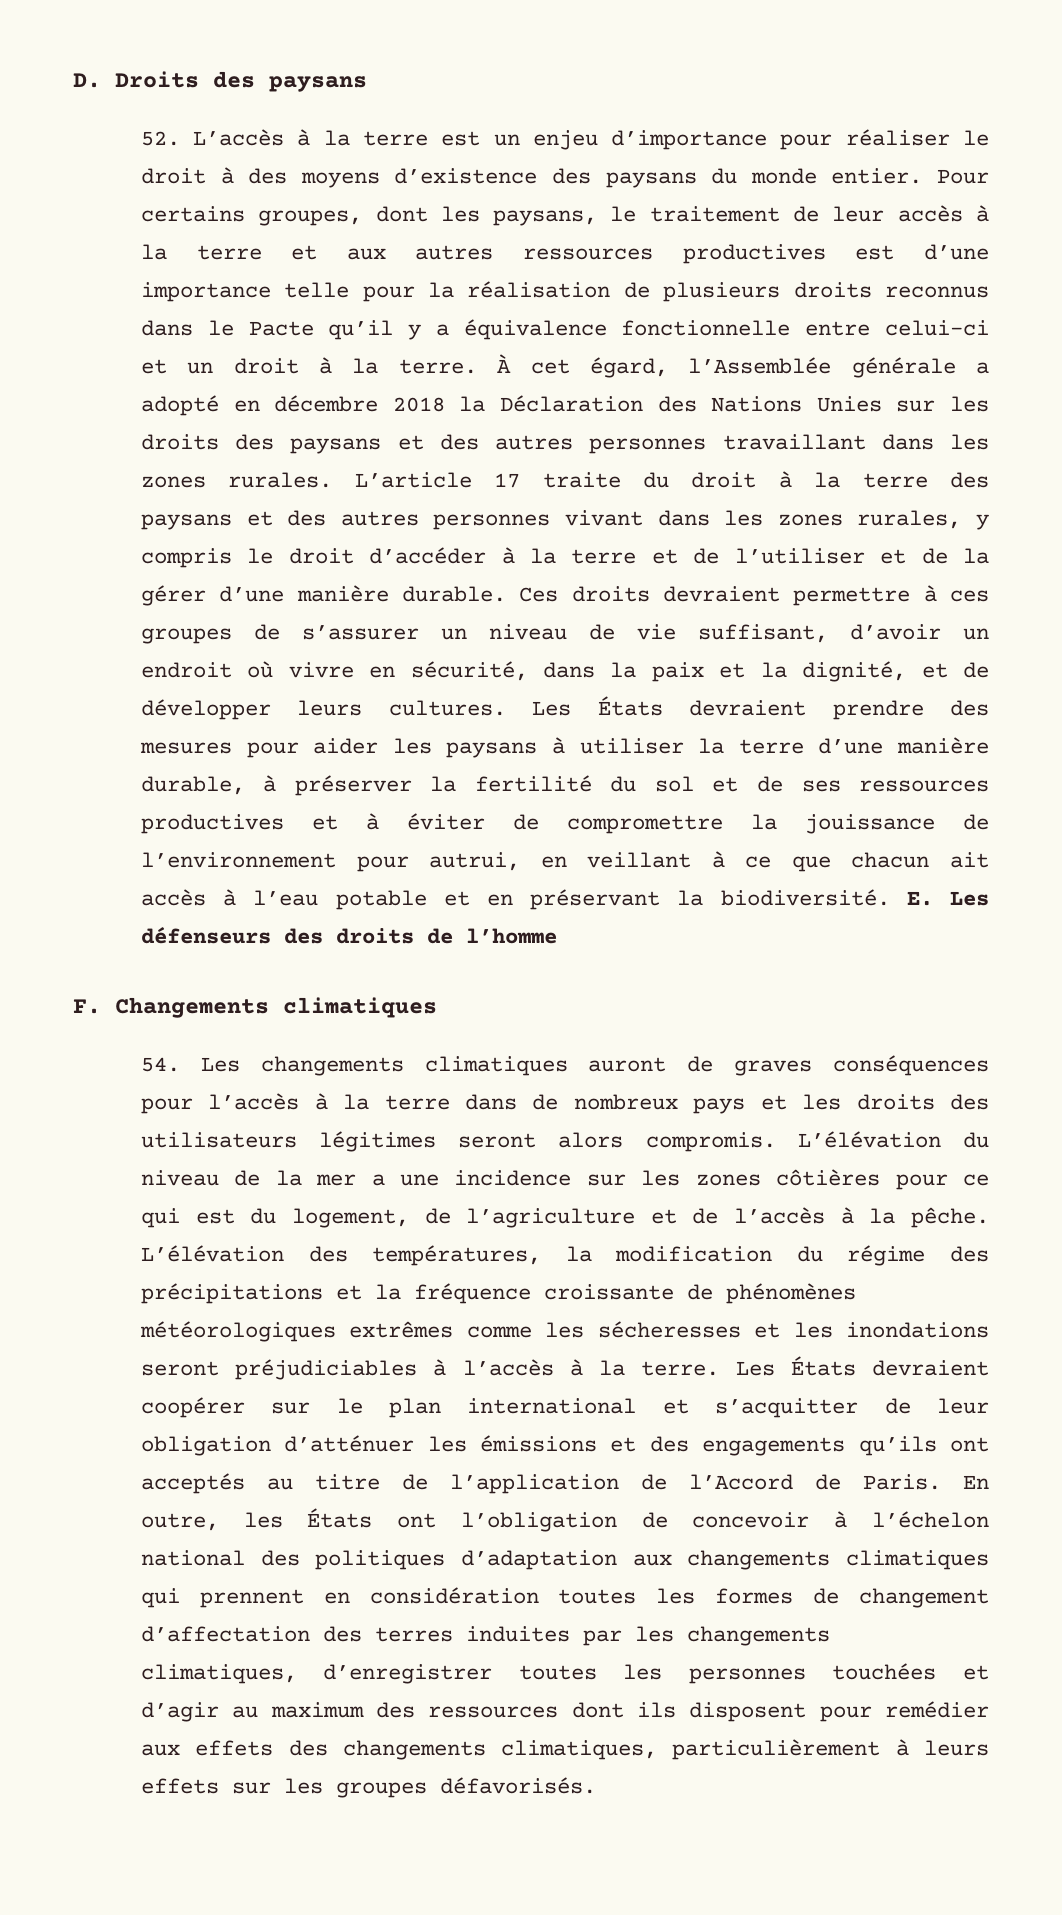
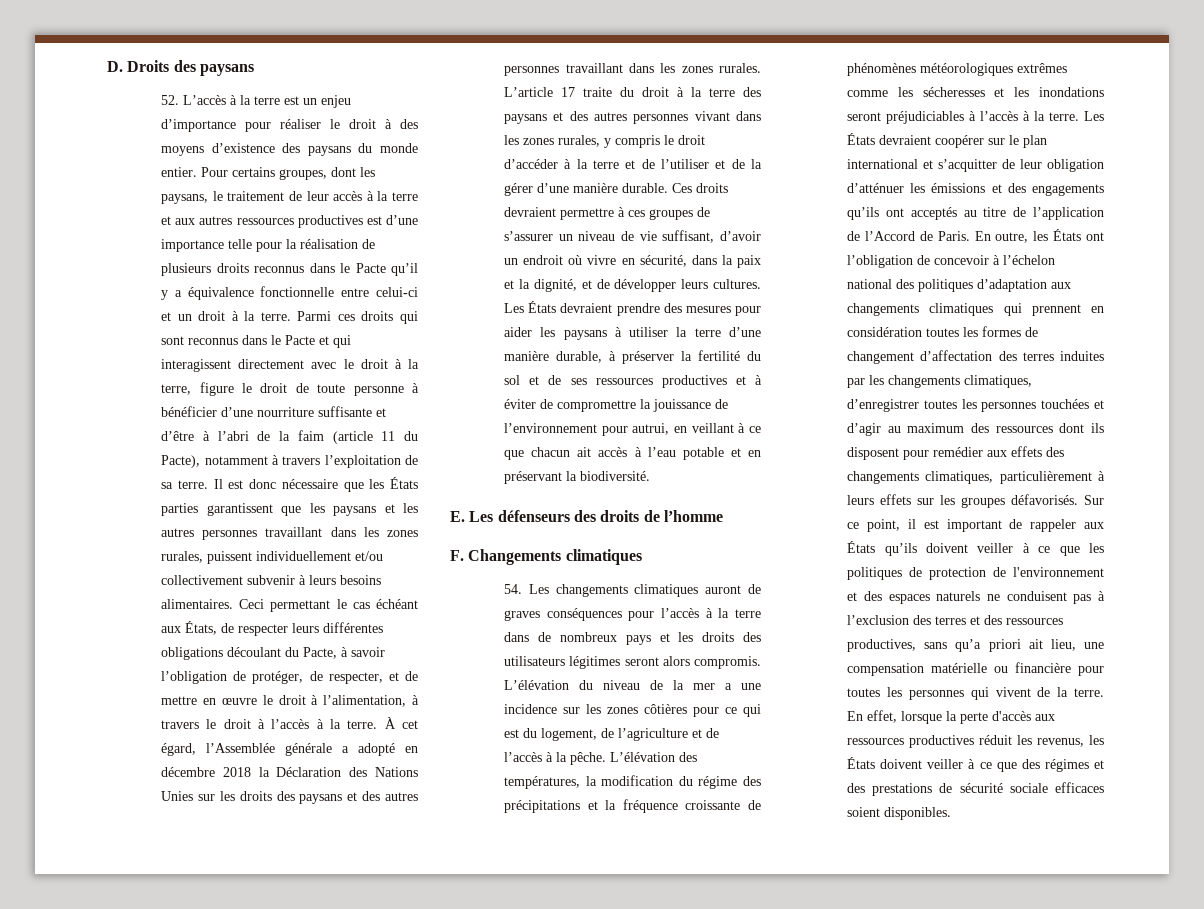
(477, 366) none -> [297,311,418,324] [161,335,352,348] [161,359,419,372] [161,382,420,396] [161,406,387,417] [161,430,418,444] [161,455,418,468] [161,477,418,492] [161,503,418,516] [161,527,419,540] [161,551,384,564] [161,575,382,585] [161,599,419,612] [161,621,384,636] [161,647,386,660] [161,671,418,684] [161,695,419,707] [161,719,378,729] Parmi ces droits qui sont reconnus dans le Pacte et qui interagissent directement avec le droit à la terre, figure le droit de toute personne à bénéficier d’une nourriture suffisante et d’être à l’abri de la faim (article 11 du Pacte), notamment à travers l’exploitation de sa terre. Il est donc nécessaire que les États parties garantissent que les paysans et les autres personnes travaillant dans les zones rurales, puissent individuellement et/ou collectivement subvenir à leurs besoins alimentaires. Ceci permettant le cas échéant aux États, de respecter leurs différentes obligations découlant du Pacte, à savoir l’obligation de protéger, de respecter, et de mettre en œuvre le droit à l’alimentation, à travers le droit à l’accès à la terre.
(890, 897) none -> (651, 476) //
(596, 1785) none -> [1084,495,1104,505] [847,519,1104,532] [847,541,1104,556] [847,567,1104,580] [847,591,1105,604] [847,615,1064,625] [847,639,1104,652] [847,662,1104,676] [847,687,1104,700] [847,710,1056,724] [847,735,1104,748] [847,757,1104,772] [847,782,1104,796] [847,807,952,820] Sur ce point, il est important de rappeler aux États qu’ils doivent veiller à ce que les politiques de protection de l'environnement et des espaces naturels ne conduisent pas à l’exclusion des terres et des ressources productives, sans qu’a priori ait lieu, une compensation matérielle ou financière pour toutes les personnes qui vivent de la terre. En effet, lorsque la perte d'accès aux ressources productives réduit les revenus, les États doivent veiller à ce que des régimes et des prestations de sécurité sociale efficaces soient disponibles.

